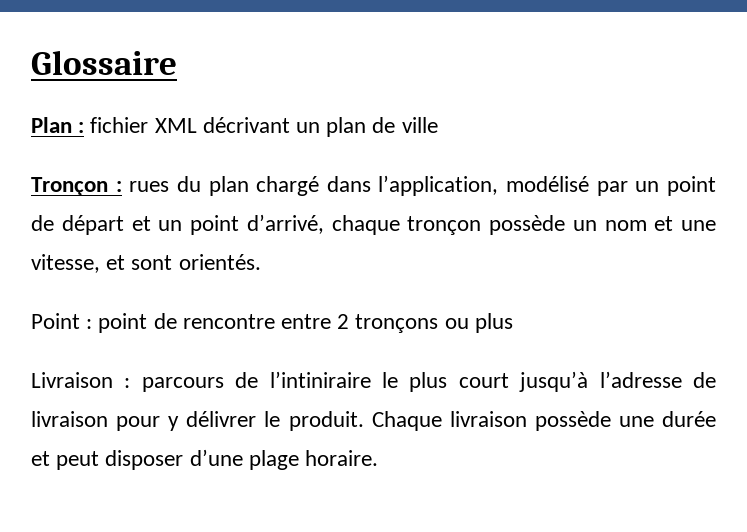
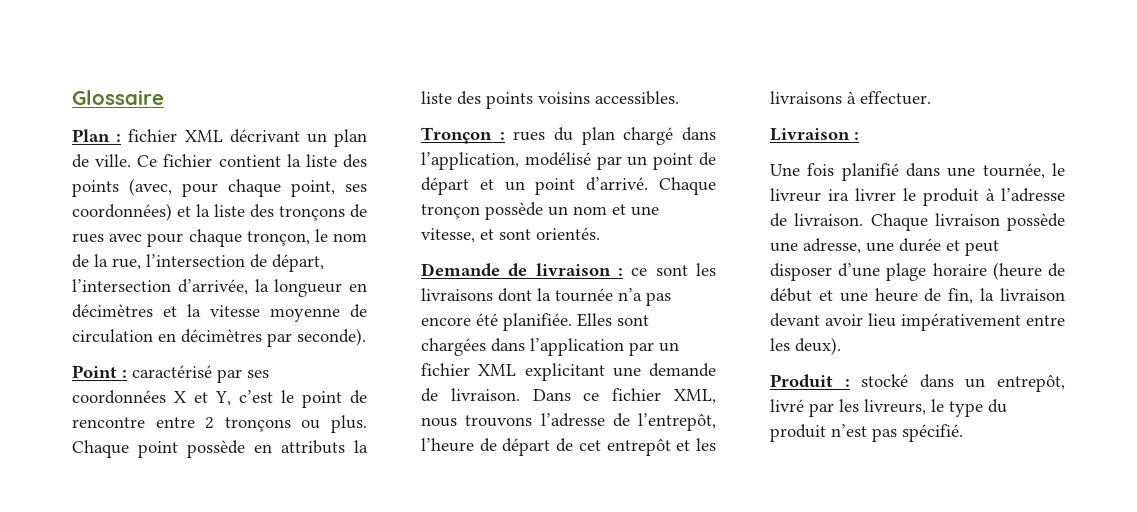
[401,117,438,133] ville -> [95,154,367,168] [72,178,367,197] [72,203,367,221] [72,229,367,247] [72,254,324,272] [72,279,367,297] [72,304,367,322] [72,328,366,347] [72,365,269,383] [72,390,367,408] [72,415,367,433] [72,440,368,458] [421,91,679,109] ville. Ce fichier contient la liste des points (avec, pour chaque point, ses coordonnées) et la liste des tronçons de rues avec pour chaque tronçon, le nom de la rue, l’intersection de départ, l’intersection d’arrivée, la longueur en décimètres et la vitesse moyenne de circulation en décimètres par seconde). // Point : caractérisé par ses coordonnées X et Y, c’est le point de rencontre entre 2 tronçons ou plus. Chaque point possède en attributs la liste des points voisins accessibles.
[246,214,400,235] d’arrivé, chaque -> [586,177,716,195] d’arrivé. Chaque
[31,313,513,333] [31,371,716,392] [31,411,364,431] Point : point de rencontre entre 2 tronçons ou plus // Livraison : parcours de l’intiniraire le plus court jusqu’à l’adresse de livraison pour y délivrer le produit. -> [421,263,716,277] [421,288,671,306] [421,313,649,331] [421,338,679,356] [421,363,716,381] [421,388,716,404] [421,413,716,431] [421,438,716,456] [770,91,931,105] [770,128,859,141] [770,163,1065,181] [770,188,1065,206] [770,213,864,227] Demande de livraison : ce sont les livraisons dont la tournée n’a pas encore été planifiée. Elles sont chargées dans l’application par un fichier XML explicitant une demande de livraison. Dans ce fichier XML, nous trouvons l’adresse de l’entrepôt, l’heure de départ de cet entrepôt et les livraisons à effectuer. // Livraison : // Une fois planifié dans une tournée, le livreur ira livrer le produit à l’adresse de livraison.
(654, 421) none -> [803,238,894,254] adresse, une
[305,450,379,466] horaire. -> [932,262,1065,280] [770,288,1065,304] [770,313,1065,331] [770,337,841,355] [770,374,1065,392] [770,399,1007,417] [770,424,963,442] horaire (heure de début et une heure de fin, la livraison devant avoir lieu impérativement entre les deux). // Produit : stocké dans un entrepôt, livré par les livreurs, le type du produit n’est pas spécifié.

